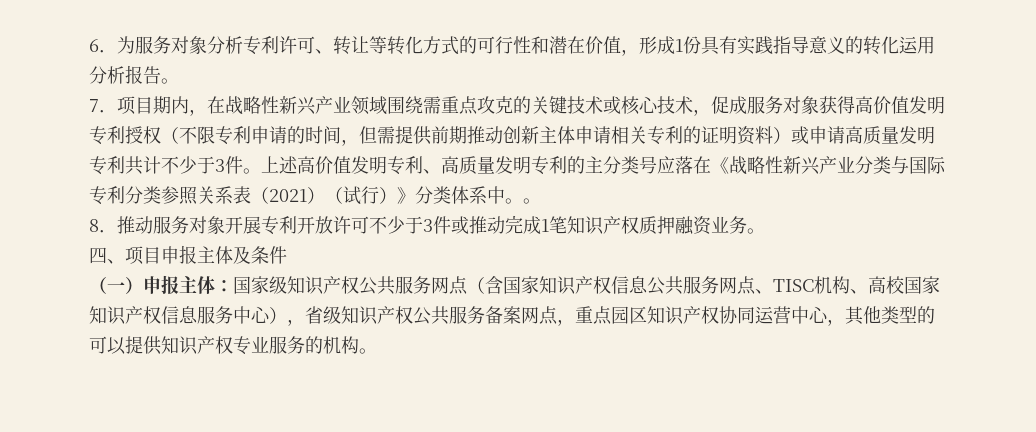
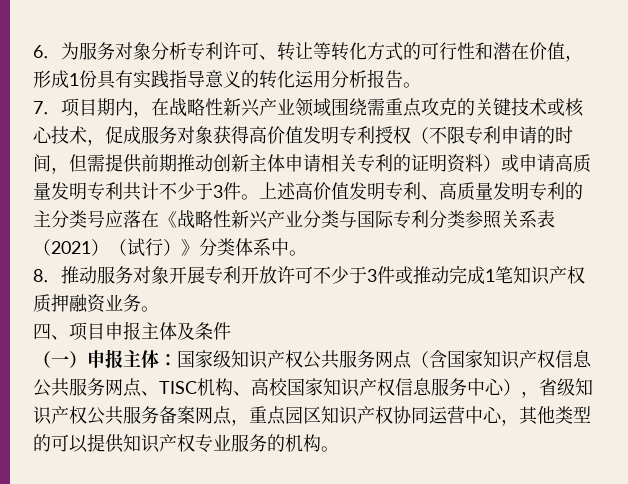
[523,198,541,204] 。 -> (307, 253) none

